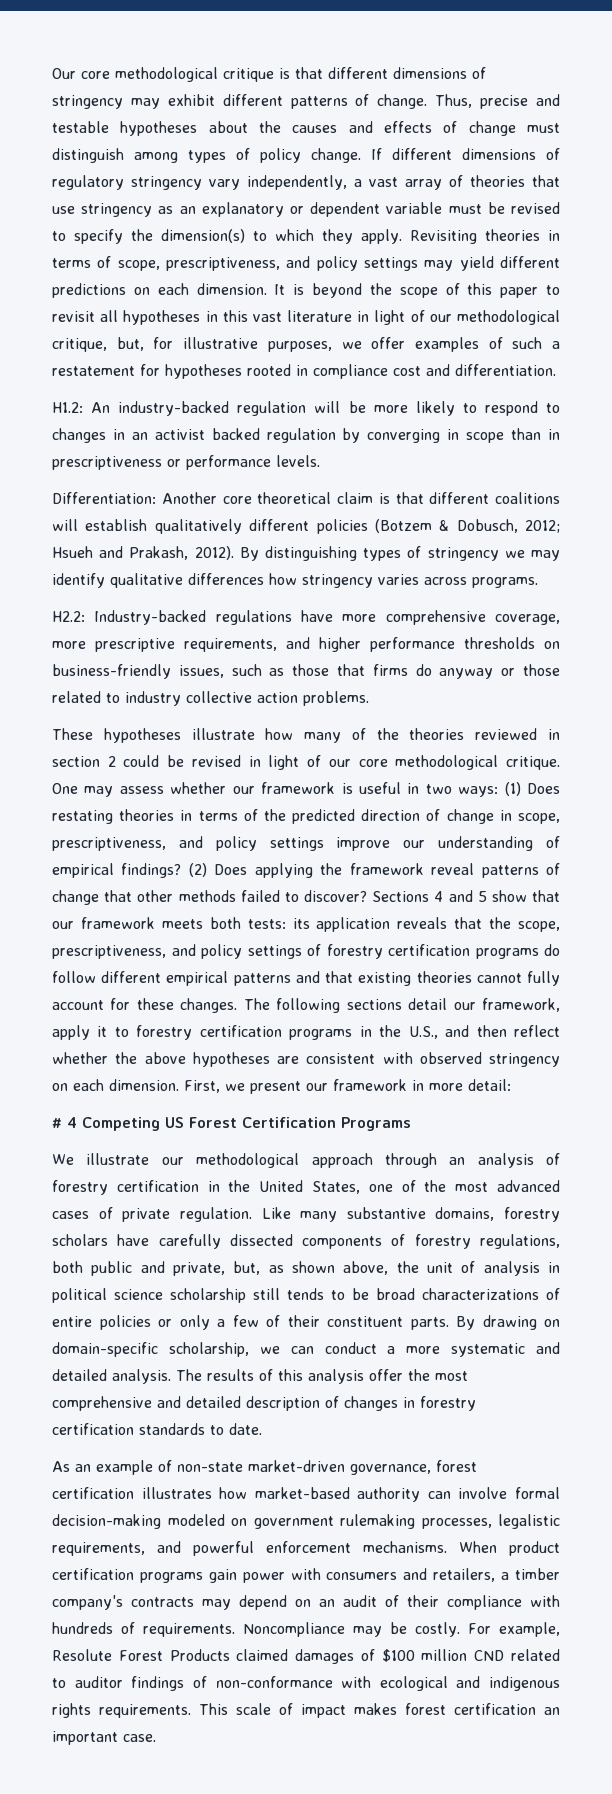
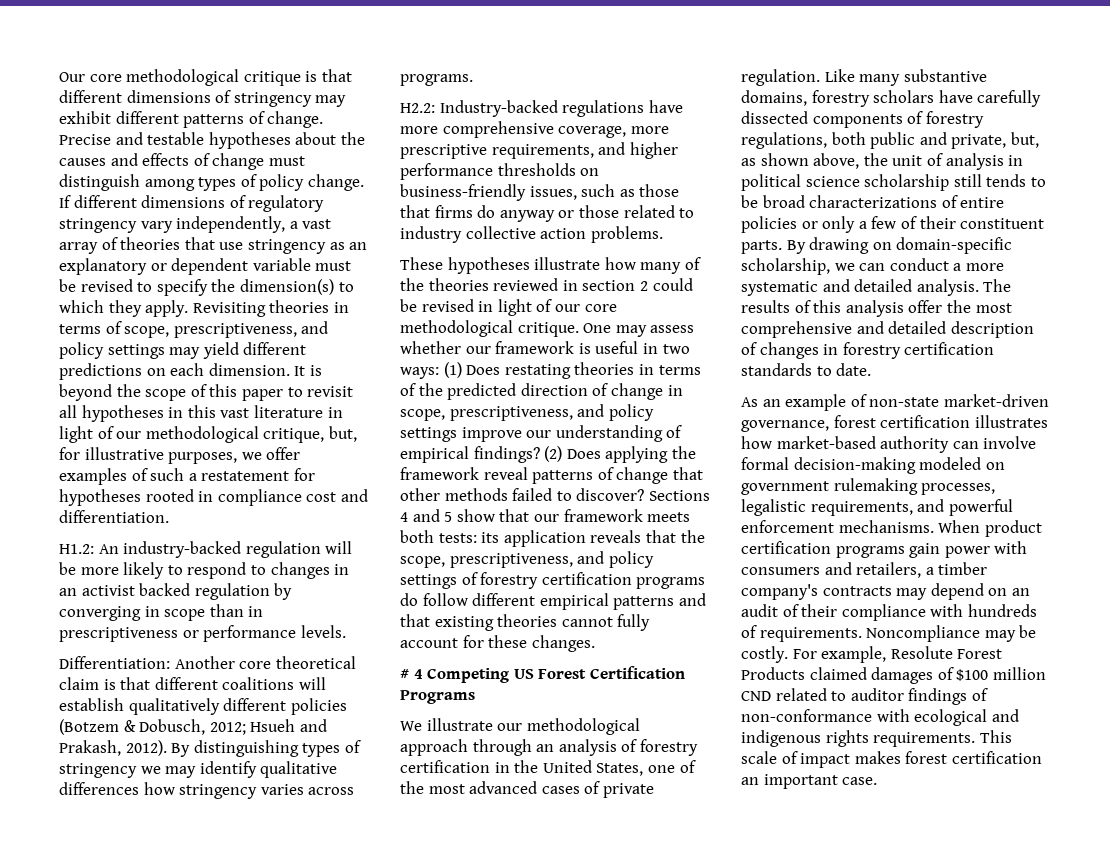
[435,94,529,109] Thus, precise -> [59,134,111,145] Precise
[243,998,561,1013] [52,1025,560,1040] [52,1052,560,1067] [52,1079,511,1094] The following sections detail our framework, apply it to forestry certification programs in the U.S., and then reflect whether the above hypotheses are consistent with observed stringency on each dimension. First, we present our framework in more detail: -> (595, 643) none

